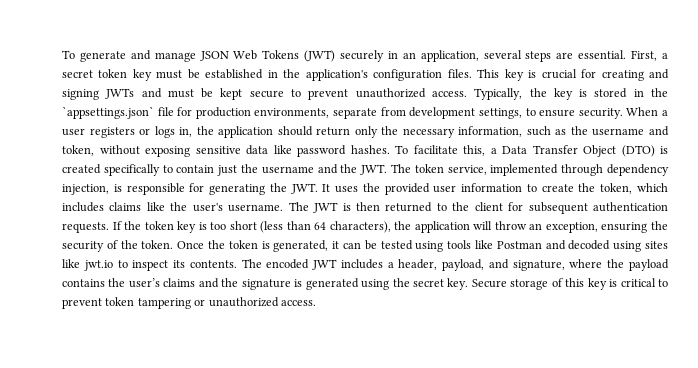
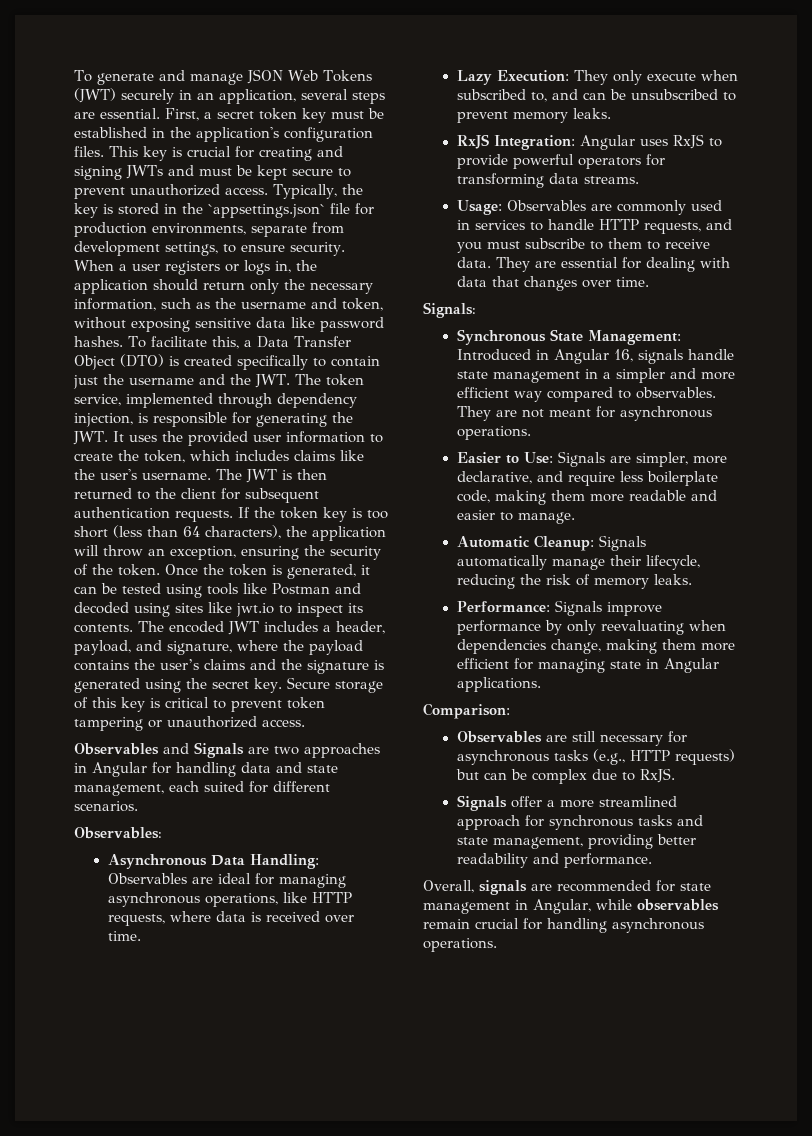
(316, 303) none -> [74,742,380,758] [74,762,338,777] [74,781,330,796] [74,801,138,812] [74,827,162,839] [107,854,319,869] [107,873,346,888] [107,892,352,907] [107,911,354,926] [107,931,141,941] [456,70,738,85] [456,89,736,102] [456,108,611,123] [456,134,722,150] [456,154,665,169] [456,173,639,188] [456,200,722,215] [456,219,732,234] [456,238,710,253] [456,257,730,272] [456,276,649,291] [423,302,476,318] [456,329,681,345] [456,349,734,364] [456,368,735,383] [456,387,716,402] [456,406,712,421] [456,426,531,440] [456,451,727,467] [456,471,718,486] [456,490,717,505] [456,510,575,524] [456,535,646,551] [456,555,700,570] [456,574,692,589] [456,600,662,616] [456,620,726,635] [456,639,735,654] [456,658,719,673] [456,677,541,692] [423,703,510,719] [456,731,687,746] [456,749,735,765] [455,768,675,784] [456,795,677,811] [456,815,703,830] [456,834,696,849] [456,853,652,868] [423,880,711,895] [423,899,719,914] [423,918,704,933] [423,938,497,952] // Observables and Signals are two approaches in Angular for handling data and state management, each suited for different scenarios. // Observables: // Asynchronous Data Handling: Observables are ideal for managing asynchronous operations, like HTTP requests, where data is received over time. // Lazy Execution: They only execute when subscribed to, and can be unsubscribed to prevent memory leaks. // RxJS Integration: Angular uses RxJS to provide powerful operators for transforming data streams. // Usage: Observables are commonly used in services to handle HTTP requests, and you must subscribe to them to receive data. They are essential for dealing with data that changes over time. // Signals: // Synchronous State Management: Introduced in Angular 16, signals handle state management in a simpler and more efficient way compared to observables. They are not meant for asynchronous operations. // Easier to Use: Signals are simpler, more declarative, and require less boilerplate code, making them more readable and easier to manage. // Automatic Cleanup: Signals automatically manage their lifecycle, reducing the risk of memory leaks. // Performance: Signals improve performance by only reevaluating when dependencies change, making them more efficient for managing state in Angular applications. // Comparison: // Observables are still necessary for asynchronous tasks (e.g., HTTP requests) but can be complex due to RxJS. // Signals offer a more streamlined approach for synchronous tasks and state management, providing better readability and performance. // Overall, signals are recommended for state management in Angular, while observables remain crucial for handling asynchronous operations.

